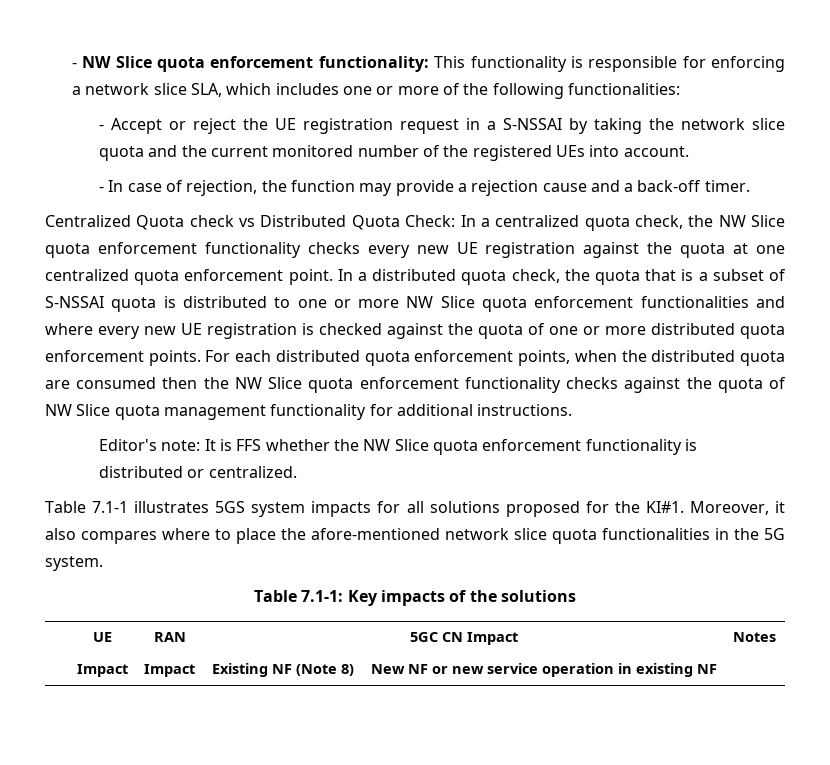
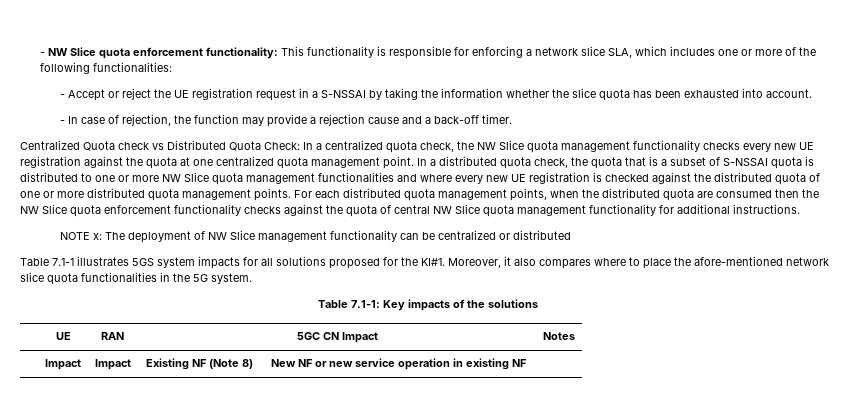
[680,118,786,130] [98,145,585,161] network slice quota and the current monitored number of the registered UEs -> [440,88,739,101] information whether the slice quota has been exhausted
[97,242,197,254] enforcement -> [561,141,630,152] management
[184,269,284,281] enforcement -> [311,157,380,168] management
[534,296,634,308] enforcement -> [246,173,315,184] management
(473, 329) none -> [714,172,772,182] distributed
[45,350,144,362] enforcement -> [182,189,251,200] management
[414,350,514,362] enforcement -> [438,189,507,200] management
(787, 383) none -> [394,205,430,214] central
[98,439,697,455] [98,466,297,478] Editor's note: It is FFS whether the NW Slice quota enforcement functionality is distributed or centralized. -> [59,230,571,243] NOTE x: The deployment of NW Slice management functionality can be centralized or distributed

